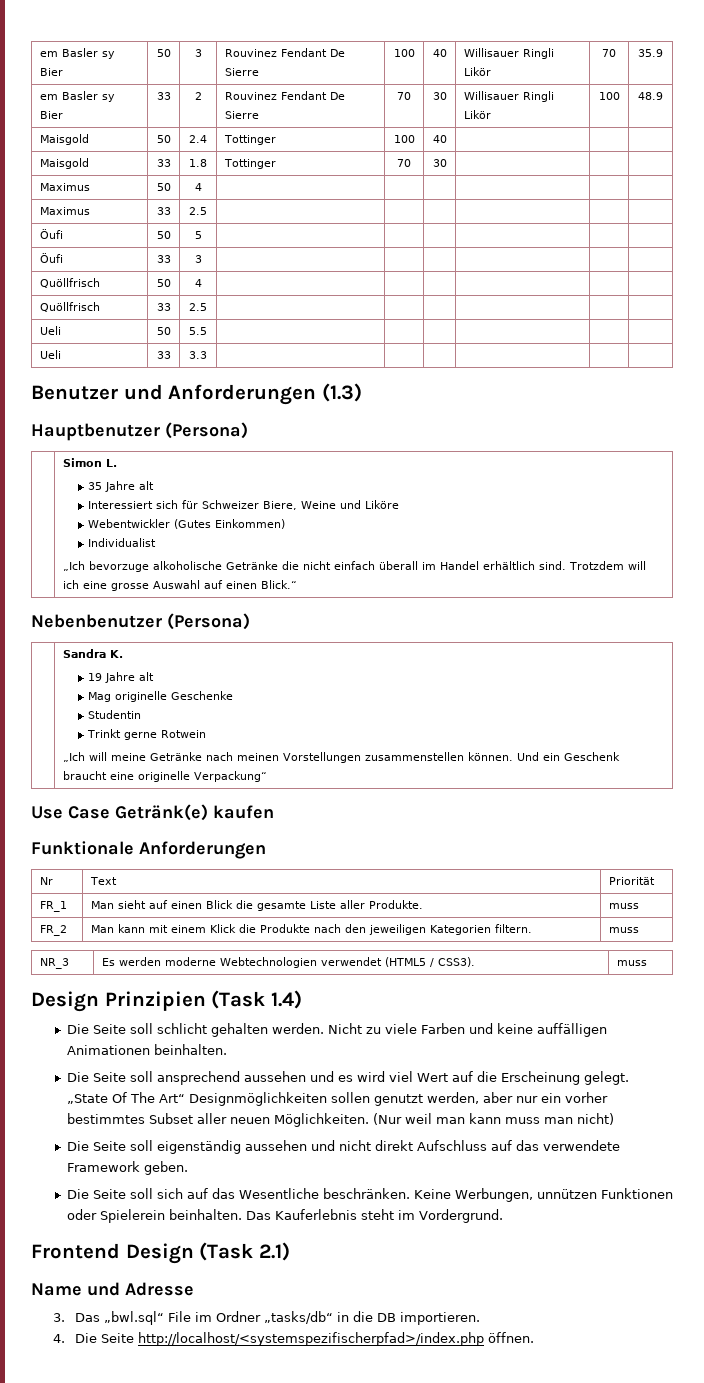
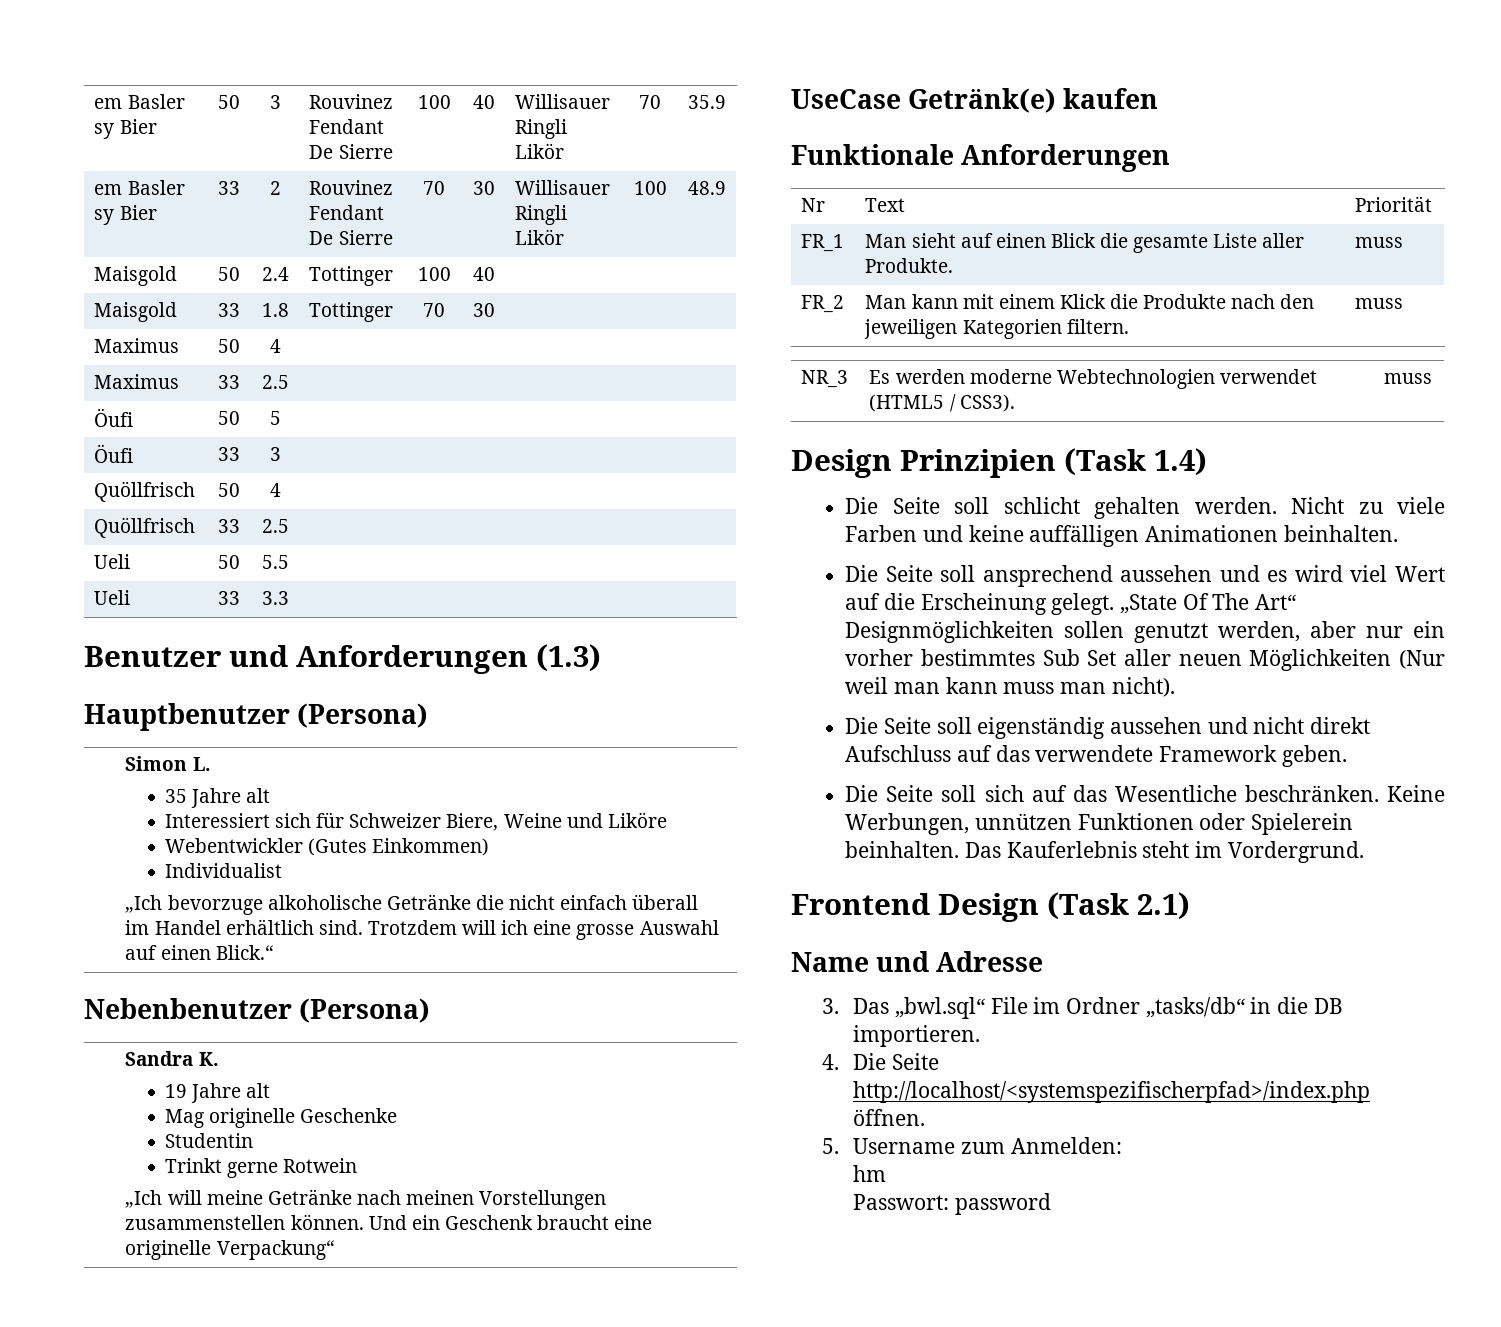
[31,806,110,819] Use Case -> [791,89,901,109] UseCase
[148,1113,193,1124] Subset -> [1042,649,1117,666] Sub Set
[273,1113,369,1127] Möglichkeiten. -> [1249,649,1392,671] Möglichkeiten
[576,1113,614,1125] nicht) -> [1111,677,1175,697] nicht).
(534, 1337) none -> [822,1137,1122,1154] [853,1165,887,1182] [853,1193,1051,1215] // 5. Username zum Anmelden: // hm // Passwort: password

